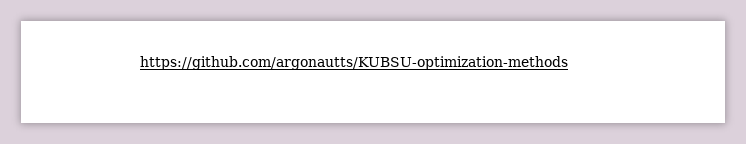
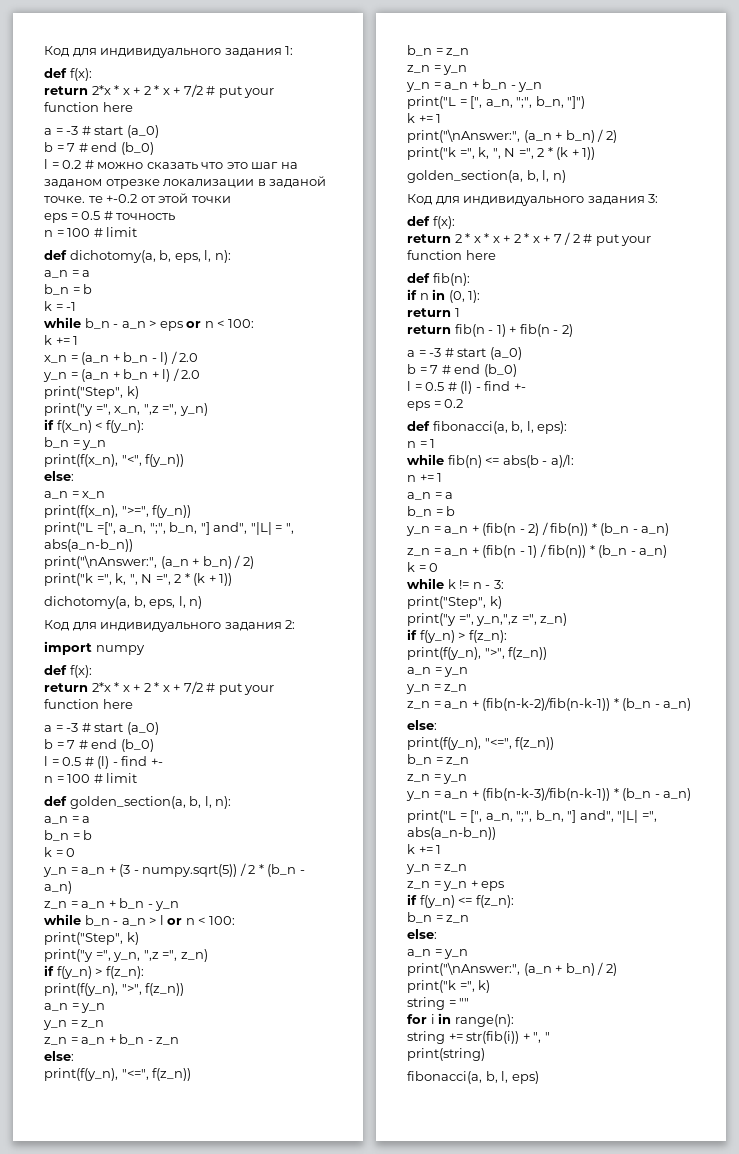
[139,56,568,70] https://github.com/argonautts/KUBSU-optimization-methods -> [44,46,294,58] [44,68,92,81] [44,84,275,98] [44,102,133,112] [44,125,159,138] [44,142,154,155] [44,159,298,170] [44,176,327,189] [44,193,231,203] [44,211,176,223] [44,227,138,237] [44,250,231,263] [44,270,91,278] [44,284,93,295] [44,301,77,311] [44,317,254,331] [44,335,79,345] [44,351,199,365] [43,368,201,382] [44,386,139,399] [44,403,208,416] [44,419,144,433] [44,437,107,450] [44,454,185,467] [44,471,74,481] [44,491,106,499] [44,505,192,518] [44,522,294,535] [44,539,133,552] [44,555,254,569] [44,573,233,586] [44,596,203,609] [44,620,296,632] [44,641,145,655] [44,665,92,678] [44,681,275,695] [44,699,133,709] [44,722,159,735] [44,739,154,752] [44,756,163,769] [44,773,138,783] [44,796,232,809] [44,816,91,824] [44,830,93,841] [44,847,76,857] [43,863,305,877] [44,881,72,894] [44,898,180,911] [44,914,235,926] [44,932,139,945] [44,949,208,962] [44,965,144,979] [44,983,185,996] [44,1003,106,1013] [43,1020,105,1030] [44,1034,180,1045] [44,1051,74,1061] [44,1068,192,1081] [407,45,470,56] [407,65,468,75] [406,79,543,92] [407,96,586,109] [407,113,442,123] [407,129,617,143] [407,147,596,160] [407,170,566,183] [407,194,659,206] [407,216,455,229] [407,232,652,246] [407,250,496,260] [407,273,470,286] [407,289,481,303] [407,308,460,317] [407,324,573,337] [407,347,522,360] [407,364,517,377] [407,381,526,394] [407,399,464,411] [407,421,568,434] [407,439,436,448] [407,454,574,468] [407,473,443,482] [407,492,454,500] [407,506,456,517] [406,522,670,536] [407,544,668,558] [407,562,439,572] [407,578,504,589] [407,596,502,609] [407,613,568,626] [407,629,507,643] [407,647,548,660] [407,667,469,677] [406,684,468,694] [407,697,692,711] [407,720,437,730] [407,737,555,750] [407,754,470,765] [407,774,468,784] [406,787,692,801] [407,810,657,823] [407,827,496,840] [407,844,442,854] [406,864,468,874] [407,880,505,891] [407,894,514,908] [407,912,470,923] [407,929,437,939] [407,949,469,959] [407,962,617,976] [407,980,491,993] [407,997,470,1010] [407,1013,514,1027] [407,1031,550,1044] [407,1048,485,1061] [407,1071,539,1084] Код для индивидуального задания 1: // def f(x): // return 2*x * x + 2 * x + 7/2 # put your function here // a = -3 # start (a_0) // b = 7 # end (b_0) // l = 0.2 # можно сказать что это шаг на заданом отрезке локализации в заданой точке. те +-0.2 от этой точки // eps = 0.5 # точность // n = 100 # limit // def dichotomy(a, b, eps, l, n): // a_n = a // b_n = b // k = -1 // while b_n - a_n > eps or n < 100: // k += 1 // x_n = (a_n + b_n - l) / 2.0 // y_n = (a_n + b_n + l) / 2.0 // print("Step", k) // print("y =", x_n, ",z =", y_n) // if f(x_n) < f(y_n): // b_n = y_n // print(f(x_n), "<", f(y_n)) // else: // a_n = x_n // print(f(x_n), ">=", f(y_n)) // print("L =[", a_n, ";", b_n, "] and", "|L| = ", abs(a_n-b_n)) // print("\nAnswer:", (a_n + b_n) / 2) // print("k =", k, ", N =", 2 * (k + 1)) // dichotomy(a, b, eps, l, n) // Код для индивидуального задания 2: // import numpy // def f(x): // return 2*x * x + 2 * x + 7/2 # put your function here // a = -3 # start (a_0) // b = 7 # end (b_0) // l = 0.5 # (l) - find +- // n = 100 # limit // def golden_section(a, b, l, n): // a_n = a // b_n = b // k = 0 // y_n = a_n + (3 - numpy.sqrt(5)) / 2 * (b_n - a_n) // z_n = a_n + b_n - y_n // while b_n - a_n > l or n < 100: // print("Step", k) // print("y =", y_n, ",z =", z_n) // if f(y_n) > f(z_n): // print(f(y_n), ">", f(z_n)) // a_n = y_n // y_n = z_n // z_n = a_n + b_n - z_n // else: // print(f(y_n), "<=", f(z_n)) // b_n = z_n // z_n = y_n // y_n = a_n + b_n - y_n // print("L = [", a_n, ";", b_n, "]") // k += 1 // print("\nAnswer:", (a_n + b_n) / 2) // print("k =", k, ", N =", 2 * (k + 1)) // golden_section(a, b, l, n) // Код для индивидуального задания 3: // def f(x): // return 2 * x * x + 2 * x + 7 / 2 # put your function here // def fib(n): // if n in (0, 1): // return 1 // return fib(n - 1) + fib(n - 2) // a = -3 # start (a_0) // b = 7 # end (b_0) // l = 0.5 # (l) - find +- // eps = 0.2 // def fibonacci(a, b, l, eps): // n = 1 // while fib(n) <= abs(b - a)/l: // n += 1 // a_n = a // b_n = b // y_n = a_n + (fib(n - 2) / fib(n)) * (b_n - a_n) // z_n = a_n + (fib(n - 1) / fib(n)) * (b_n - a_n) // k = 0 // while k != n - 3: // print("Step", k) // print("y =", y_n,",z =", z_n) // if f(y_n) > f(z_n): // print(f(y_n), ">", f(z_n)) // a_n = y_n // y_n = z_n // z_n = a_n + (fib(n-k-2)/fib(n-k-1)) * (b_n - a_n) // else: // print(f(y_n), "<=", f(z_n)) // b_n = z_n // z_n = y_n // y_n = a_n + (fib(n-k-3)/fib(n-k-1)) * (b_n - a_n) // print("L = [", a_n, ";", b_n, "] and", "|L| =", abs(a_n-b_n)) // k += 1 // y_n = z_n // z_n = y_n + eps // if f(y_n) <= f(z_n): // b_n = z_n // else: // a_n = y_n // print("\nAnswer:", (a_n + b_n) / 2) // print("k =", k) // string = "" // for i in range(n): // string += str(fib(i)) + ", " // print(string) // fibonacci(a, b, l, eps)

